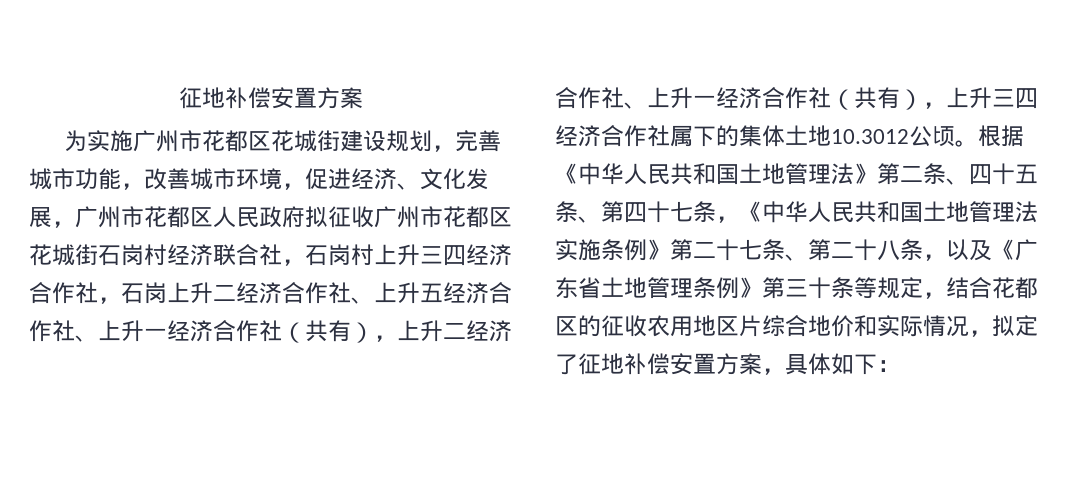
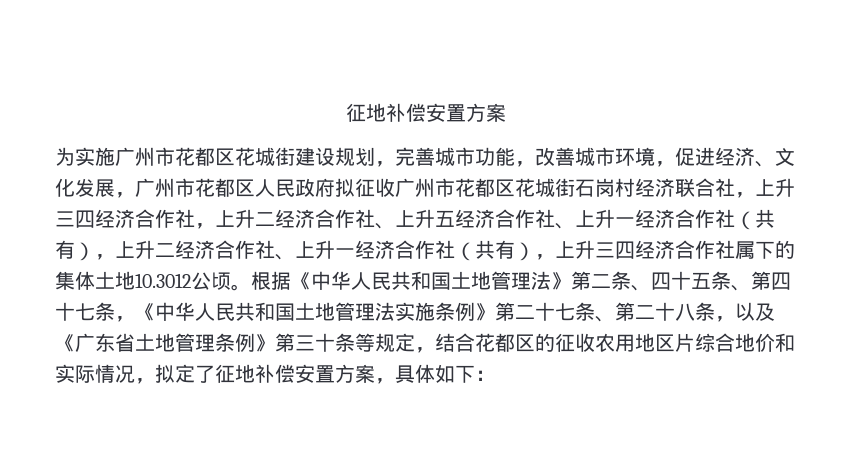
[305,244,374,266] 石岗村 -> (755, 195) none
[121,282,167,304] 石岗 -> (215, 226) none

